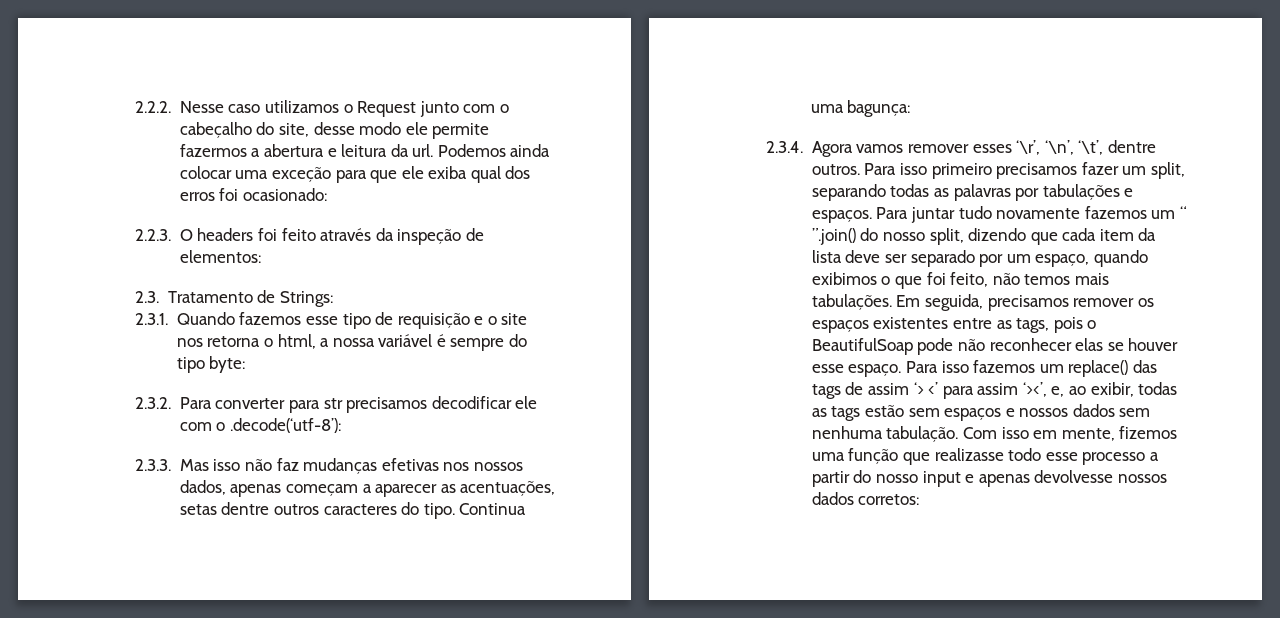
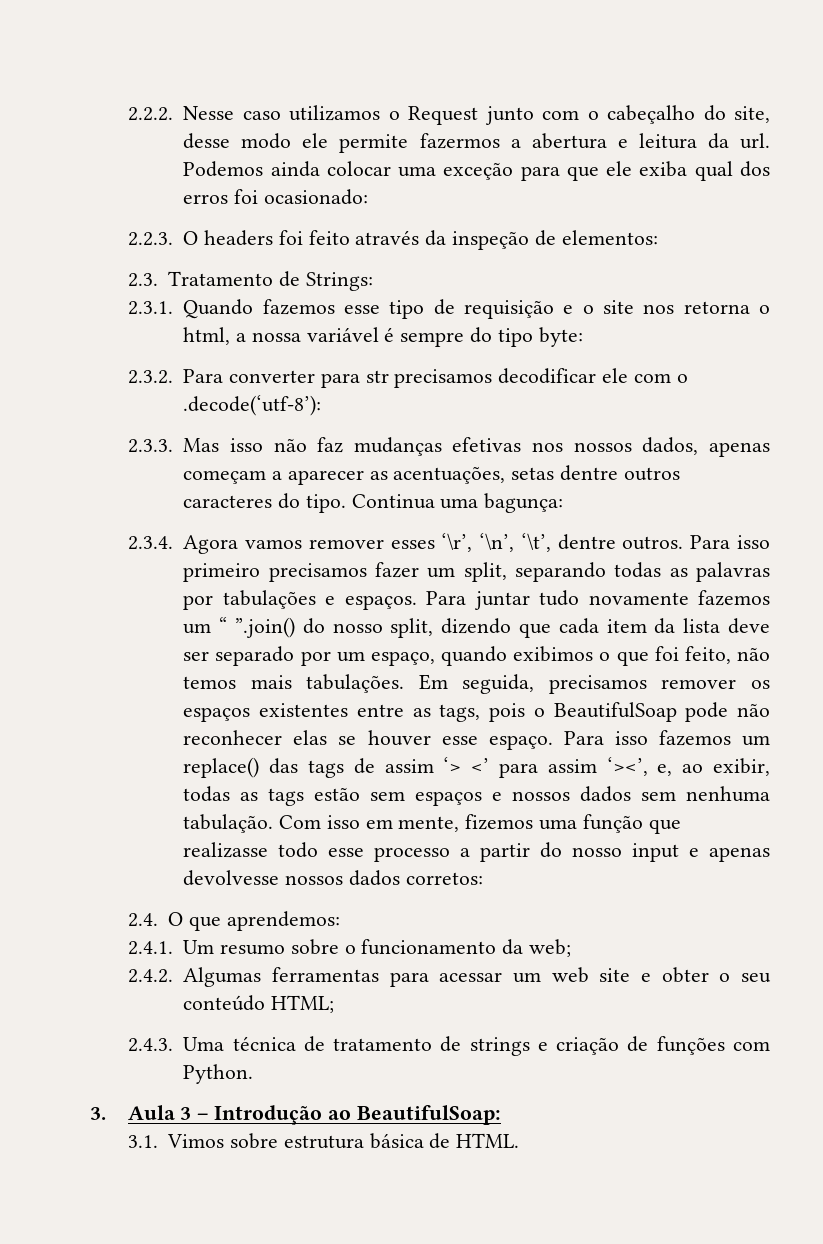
(920, 499) none -> [127,911,340,931] [127,939,572,957] [127,967,772,987] [183,995,335,1013] [127,1036,770,1056] [183,1064,254,1084] [90,1105,501,1125] [127,1133,520,1149] // 2.4. O que aprendemos: // 2.4.1. Um resumo sobre o funcionamento da web; // 2.4.2. Algumas ferramentas para acessar um web site e obter o seu conteúdo HTML; // 2.4.3. Uma técnica de tratamento de strings e criação de funções com Python. // 3. Aula 3 – Introdução ao BeautifulSoap: // 3.1. Vimos sobre estrutura básica de HTML.

